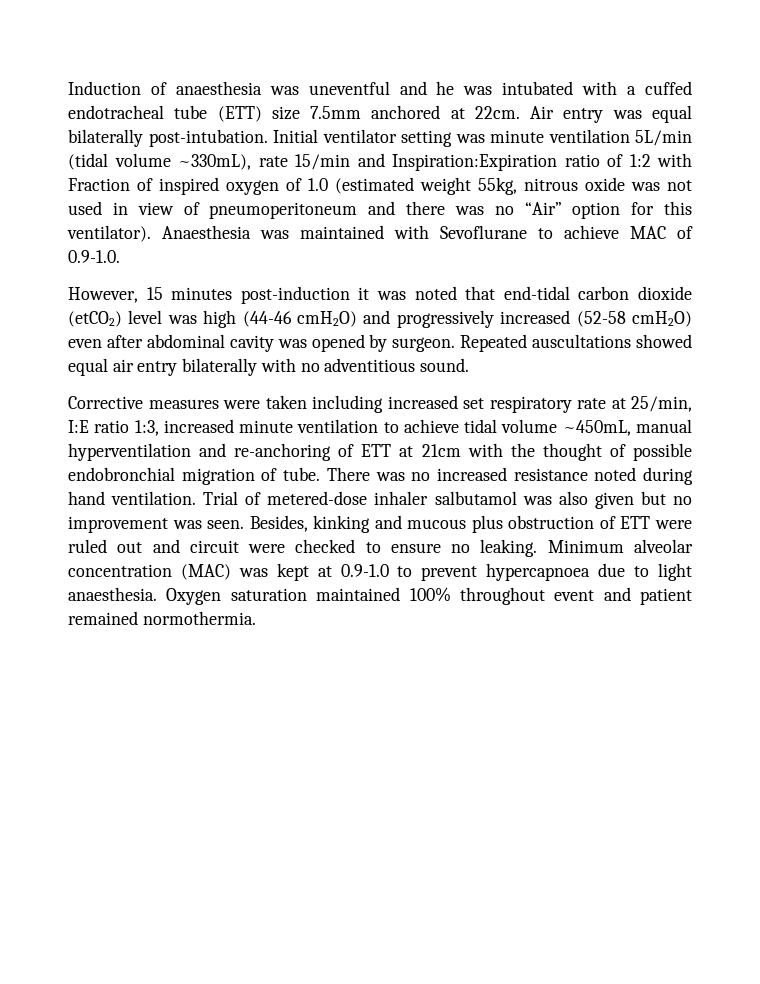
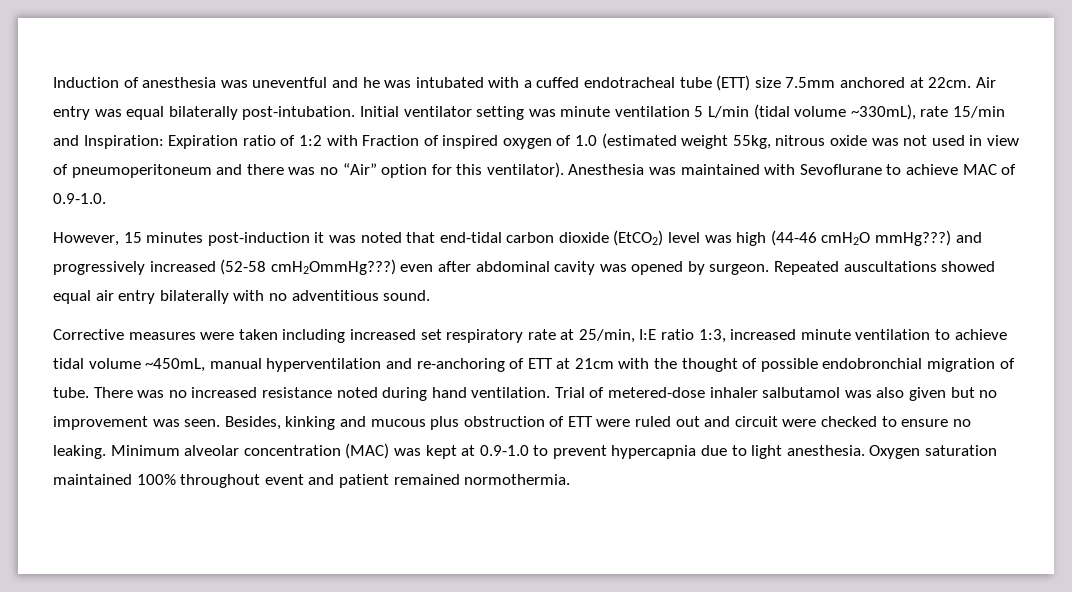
[175,81,262,95] anaesthesia -> [142,77,217,88] anesthesia
[635,130,692,146] 5L/min -> [694,106,750,118] 5 L/min
[392,154,557,171] Inspiration:Expiration -> [83,135,239,149] Inspiration: Expiration
[162,225,251,239] Anaesthesia -> [568,164,645,175] Anesthesia
[68,311,122,327] (etCO2) -> [613,230,664,246] (EtCO2)
[297,311,357,327] cmH2O) -> [821,230,952,246] cmH2O mmHg???)
[631,311,692,327] cmH2O) -> [270,259,396,275] cmH2OmmHg???)
[486,563,591,581] hypercapnoea -> [611,445,697,459] hypercapnia
[68,587,157,601] anaesthesia. -> [786,445,865,456] anesthesia.

